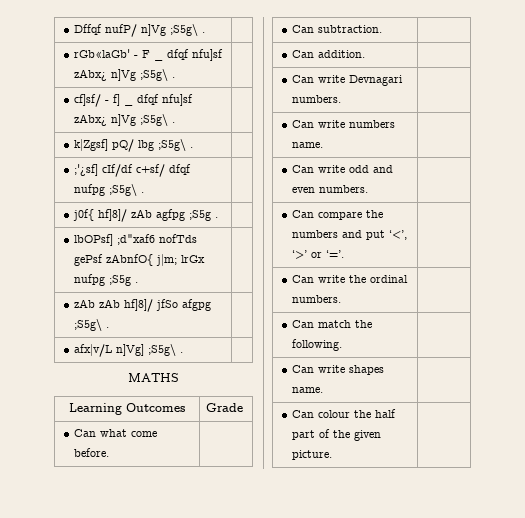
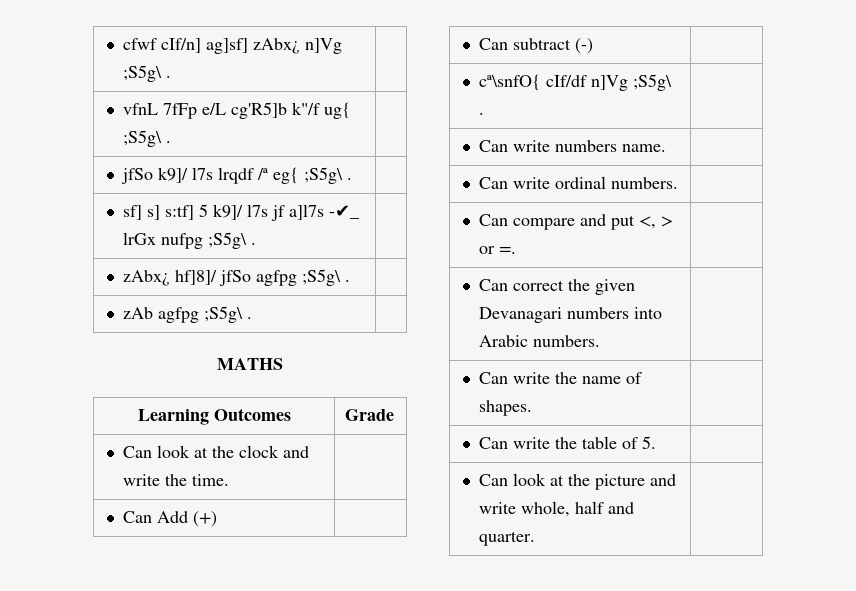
[73,24,205,37] [73,49,150,58] [153,49,223,61] [73,69,175,81] [73,94,193,107] [73,114,175,126] [73,139,193,152] [73,164,191,177] [73,184,144,196] [72,209,218,222] [73,234,197,246] [73,254,205,266] [73,274,138,286] [73,299,211,312] [73,319,109,331] [73,344,144,357] Dffqf nufP/ n]Vg ;S5g\ . | // rGb«laGb' - F _ dfqf nfu]sf zAbx¿ n]Vg ;S5g\ . | // cf]sf/ - f] _ dfqf nfu]sf zAbx¿ n]Vg ;S5g\ . | // k|Zgsf] pQ/ lbg ;S5g\ . | // ;'¿sf] cIf/df c+sf/ dfqf nufpg ;S5g\ . | // j0f{ hf]8]/ zAb agfpg ;S5g . | // lbOPsf] ;d"xaf6 nofTds gePsf zAbnfO{ j|m; lrGx nufpg ;S5g . | // zAb zAb hf]8]/ jfSo afgpg ;S5g\ . | // afx|v/L n]Vg] -> [123,38,343,54] [123,65,172,82] [123,102,352,119] [123,130,172,147] [121,167,353,184] [123,204,360,221] [123,232,257,249] [123,269,351,286] [123,307,200,323] cfwf cIf/n] ag]sf] zAbx¿ n]Vg ;S5g\ . | // vfnL 7fFp e/L cg'R5]b k"/f ug{ ;S5g\ . | // jfSo k9]/ l7s lrqdf /ª eg{ ;S5g\ . | // sf] s] s:tf] 5 k9]/ l7s jf a]l7s -✔_ lrGx nufpg ;S5g\ . | // zAbx¿ hf]8]/ jfSo agfpg ;S5g\ . | // zAb agfpg
[99,429,157,437] [73,448,109,457] [291,25,382,33] [291,50,365,58] [291,75,403,86] [291,95,341,103] what come before. | // Can subtraction. | // Can addition. | // Can write Devnagari numbers. -> [157,445,310,458] [123,474,230,486] [123,511,218,527] [479,38,594,54] [479,74,673,91] [479,113,485,115] look at the clock and write the time. | // Can Add (+) | // Can subtract (-) | // cª\snfO{ cIf/df n]Vg ;S5g\ .
[348,165,393,173] [291,187,315,193] odd and even -> [555,176,607,189] ordinal
[365,210,383,218] [291,230,407,240] [291,250,344,259] [291,275,408,283] [291,295,341,303] [291,320,372,328] [291,339,342,351] [291,365,384,375] [291,387,323,393] [291,409,396,418] [291,429,381,441] [291,450,332,460] the numbers and put ‘<’, ‘>’ or ‘=’. | // Can write the ordinal numbers. | // Can match the following. | // Can write shapes name. | // Can colour the half part of the given picture. -> [580,214,674,230] [479,246,517,254] [479,279,636,295] [479,307,663,323] [479,335,601,347] [479,372,643,384] [479,400,533,416] [479,436,657,449] [479,473,677,490] [479,501,635,517] [479,531,536,546] and put <, > or =. | // Can correct the given Devanagari numbers into Arabic numbers. | // Can write the name of shapes. | // Can write the table of 5. | // Can look at the picture and write whole, half and quarter.

